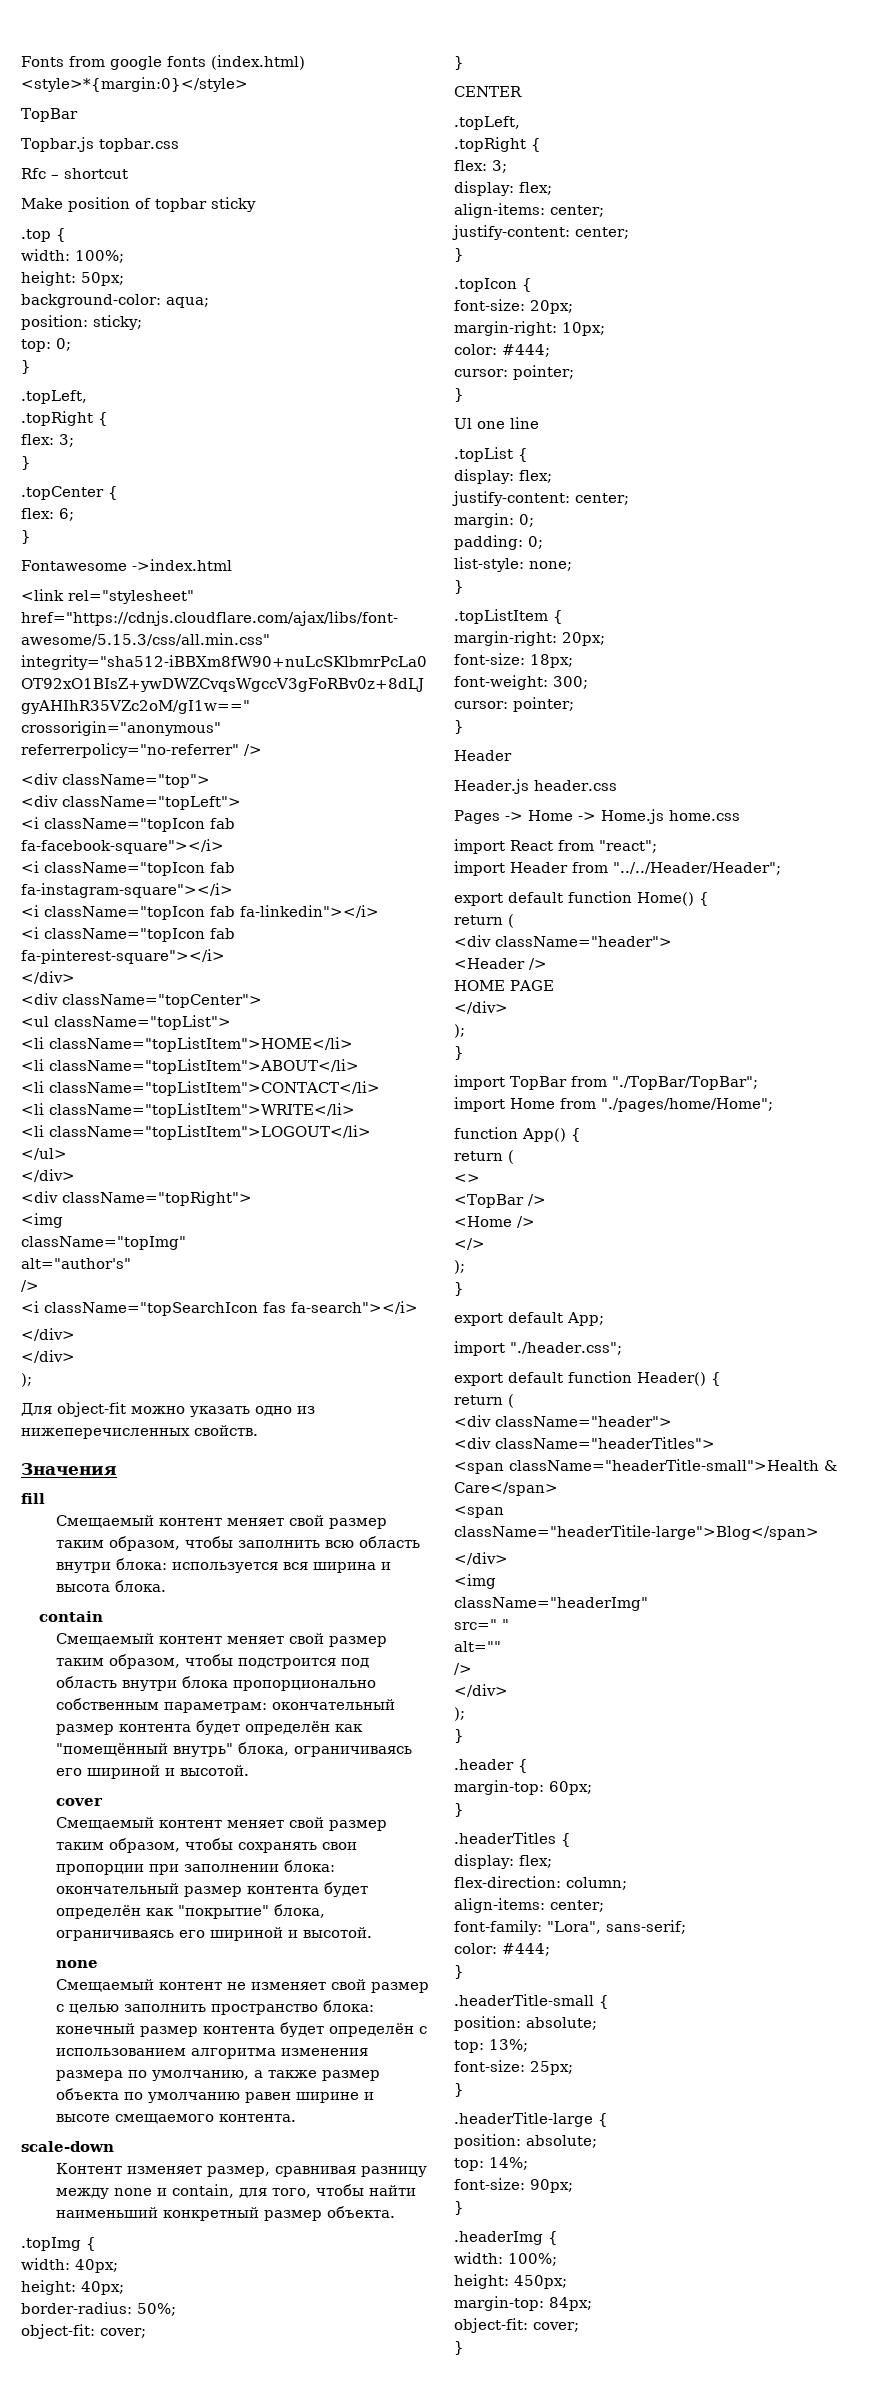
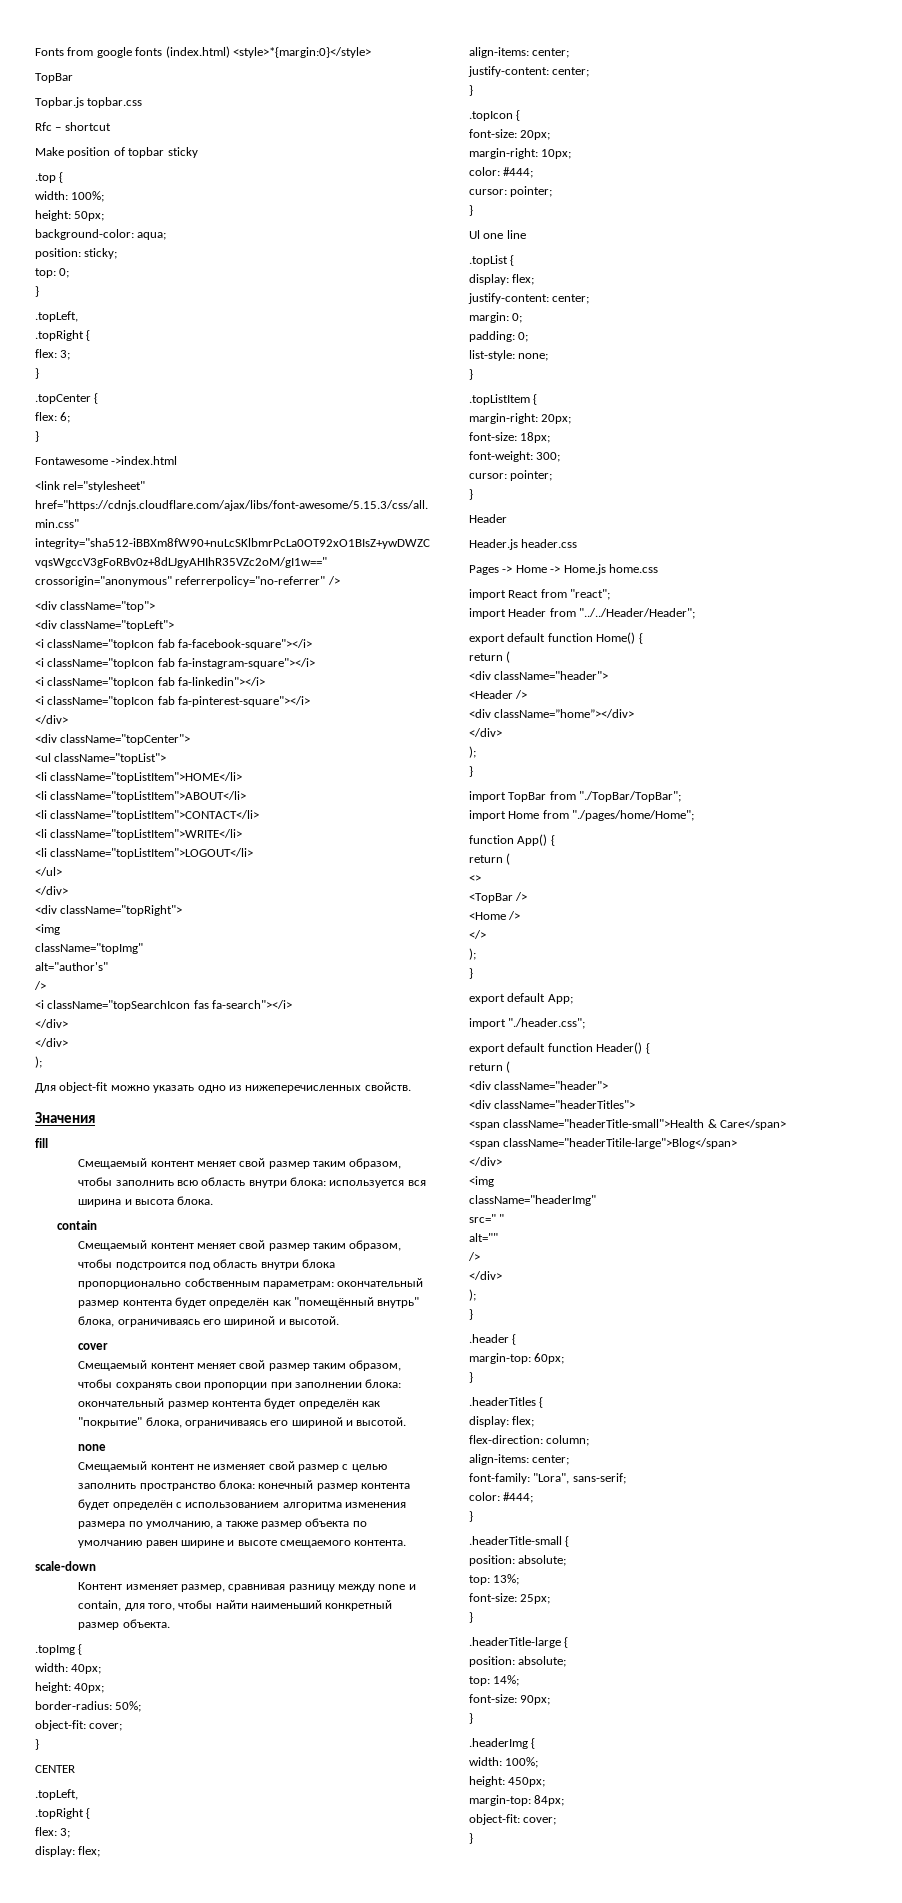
[454,980,554,991] HOME PAGE -> [469,709,635,718] <div className=”home”></div>

